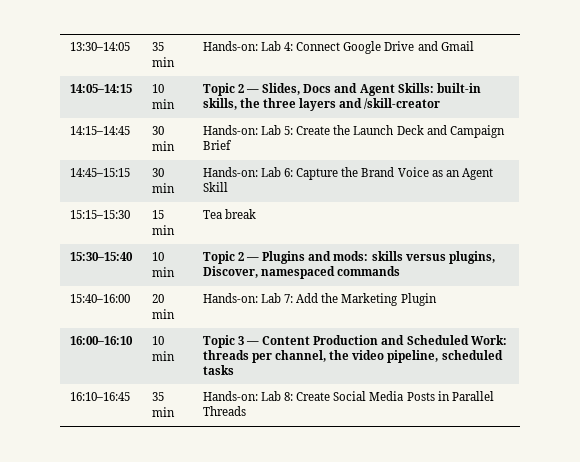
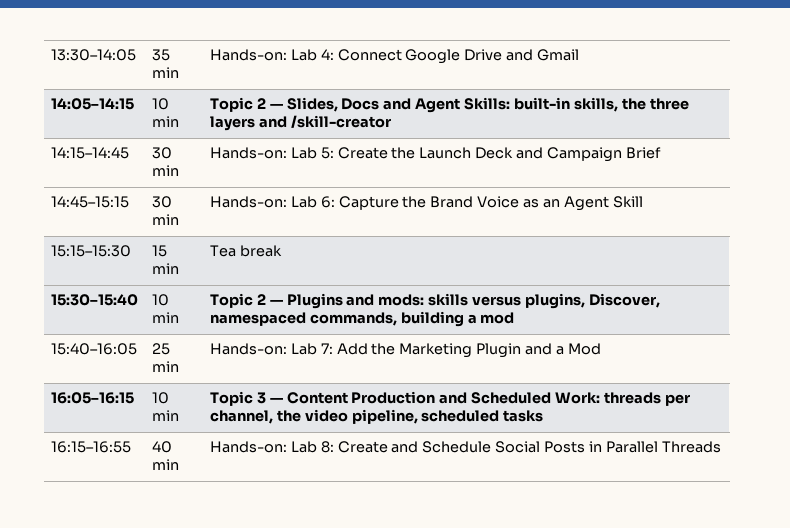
[337,266,401,276] [69,294,130,303] [151,294,164,303] commands // 15:40–16:00 | 20 -> [309,311,515,327] [50,343,137,355] [151,343,170,355] commands, building a mod // 15:40–16:05 | 25
[69,336,133,345] // 16:00–16:10 -> [525,343,602,355] [50,392,134,404] and a Mod // 16:05–16:15
[69,392,130,401] [151,392,164,401] 16:10–16:45 | 35 -> [50,441,131,453] [151,441,172,453] 16:15–16:55 | 40
[333,391,404,401] Social Media -> [391,441,541,453] and Schedule Social

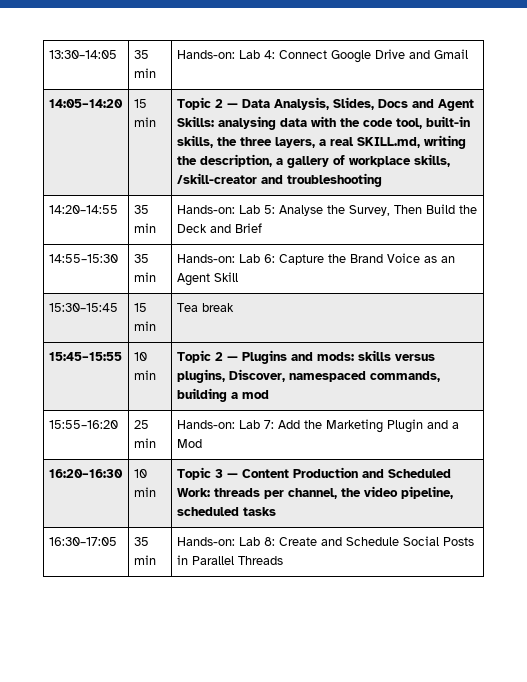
[50,98,134,110] [151,98,169,110] [151,116,179,127] [209,97,283,112] 14:05–14:15 | 10 min | Topic 2 — -> [48,99,123,108] [133,99,147,108] [133,117,156,127] [176,97,329,110] 14:05–14:20 | 15 min | Topic 2 — Data Analysis,
[514,97,689,112] [209,115,391,131] [50,147,129,159] [151,147,172,159] [151,165,179,176] [209,147,472,159] built-in skills, the three layers and /skill-creator // 14:15–14:45 | 30 min | Hands-on: Lab 5: Create the Launch -> [217,116,470,130] [176,135,466,149] [176,154,450,168] [176,173,382,187] [48,205,118,214] [133,205,149,214] [133,223,156,233] [176,204,477,216] analysing data with the code tool, built-in skills, the three layers, a real SKILL.md, writing the description, a gallery of workplace skills, /skill-creator and troubleshooting // 14:20–14:55 | 35 min | Hands-on: Lab 5: Analyse the Survey, Then Build the
[547,147,623,162] Campaign -> (231, 228) none
[50,196,129,208] [151,196,172,208] 14:45–15:15 | 30 -> [48,254,118,263] [133,254,149,263] 14:55–15:30 | 35
[50,245,131,257] 15:15–15:30 -> [48,303,118,312] 15:30–15:45
[50,294,138,306] 15:30–15:40 -> [48,352,122,361] 15:45–15:55
[50,343,137,355] 15:40–16:05 -> [48,420,118,429] 15:55–16:20
[50,392,134,404] 16:05–16:15 -> [48,469,123,478] 16:20–16:30
[50,441,131,453] [151,441,172,453] 16:15–16:55 | 40 -> [48,537,117,546] [133,537,149,546] 16:30–17:05 | 35

